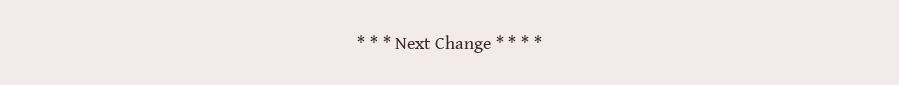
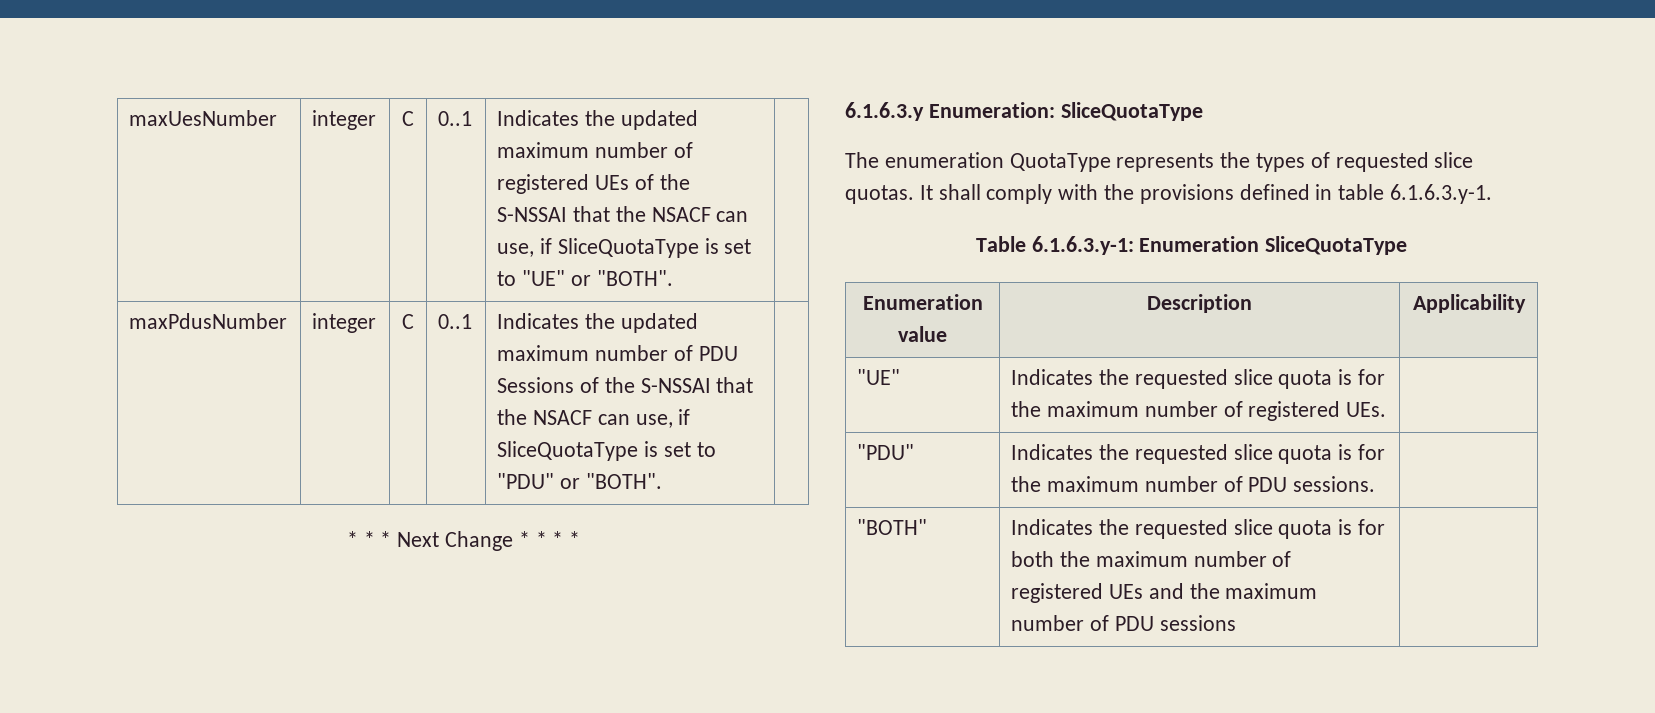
(357, 42) none -> [129,110,278,126] [312,110,377,130] [402,111,414,126] [438,111,473,126] [497,110,698,130] [497,142,693,158] [497,174,690,194] [497,206,749,222] [497,238,752,258] [497,270,673,286] [129,313,288,329] [312,313,377,333] [402,314,414,329] [438,314,473,329] [497,313,698,333] [497,345,738,361] [497,377,754,393] [497,409,691,428] [497,441,716,461] [497,473,662,489] maxUesNumber | integer | C | 0..1 | Indicates the updated maximum number of registered UEs of the S-NSSAI that the NSACF can use, if SliceQuotaType is set to "UE" or "BOTH". | // maxPdusNumber | integer | C | 0..1 | Indicates the updated maximum number of PDU Sessions of the S-NSSAI that the NSACF can use, if SliceQuotaType is set to "PDU" or "BOTH". | //
(542, 42) none -> [845,102,1203,121] [845,152,1474,172] [845,184,1493,204] [975,236,1408,255] [862,294,983,310] [898,326,947,342] [1147,294,1252,313] [1412,294,1526,313] [857,369,901,385] [1011,369,1385,389] [1011,401,1387,421] [857,444,915,460] [1011,444,1385,464] [1011,476,1376,492] [857,519,928,535] [1011,519,1385,539] [1011,551,1292,567] [1011,583,1318,603] [1011,615,1236,631] // 6.1.6.3.y Enumeration: SliceQuotaType // The enumeration QuotaType represents the types of requested slice quotas. It shall comply with the provisions defined in table 6.1.6.3.y-1. // Table 6.1.6.3.y-1: Enumeration SliceQuotaType // Enumeration value | Description | Applicability // "UE" | Indicates the requested slice quota is for the maximum number of registered UEs. | // "PDU" | Indicates the requested slice quota is for the maximum number of PDU sessions. | // "BOTH" | Indicates the requested slice quota is for both the maximum number of registered UEs and the maximum number of PDU sessions |

